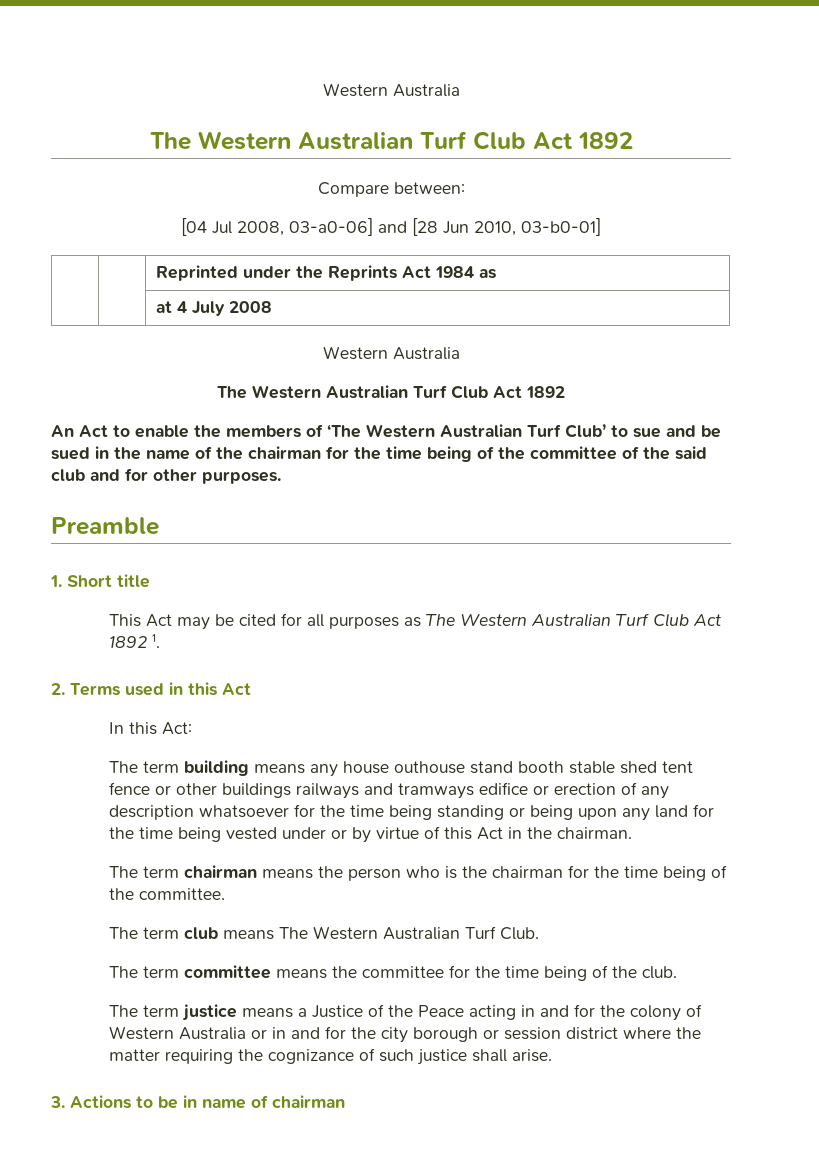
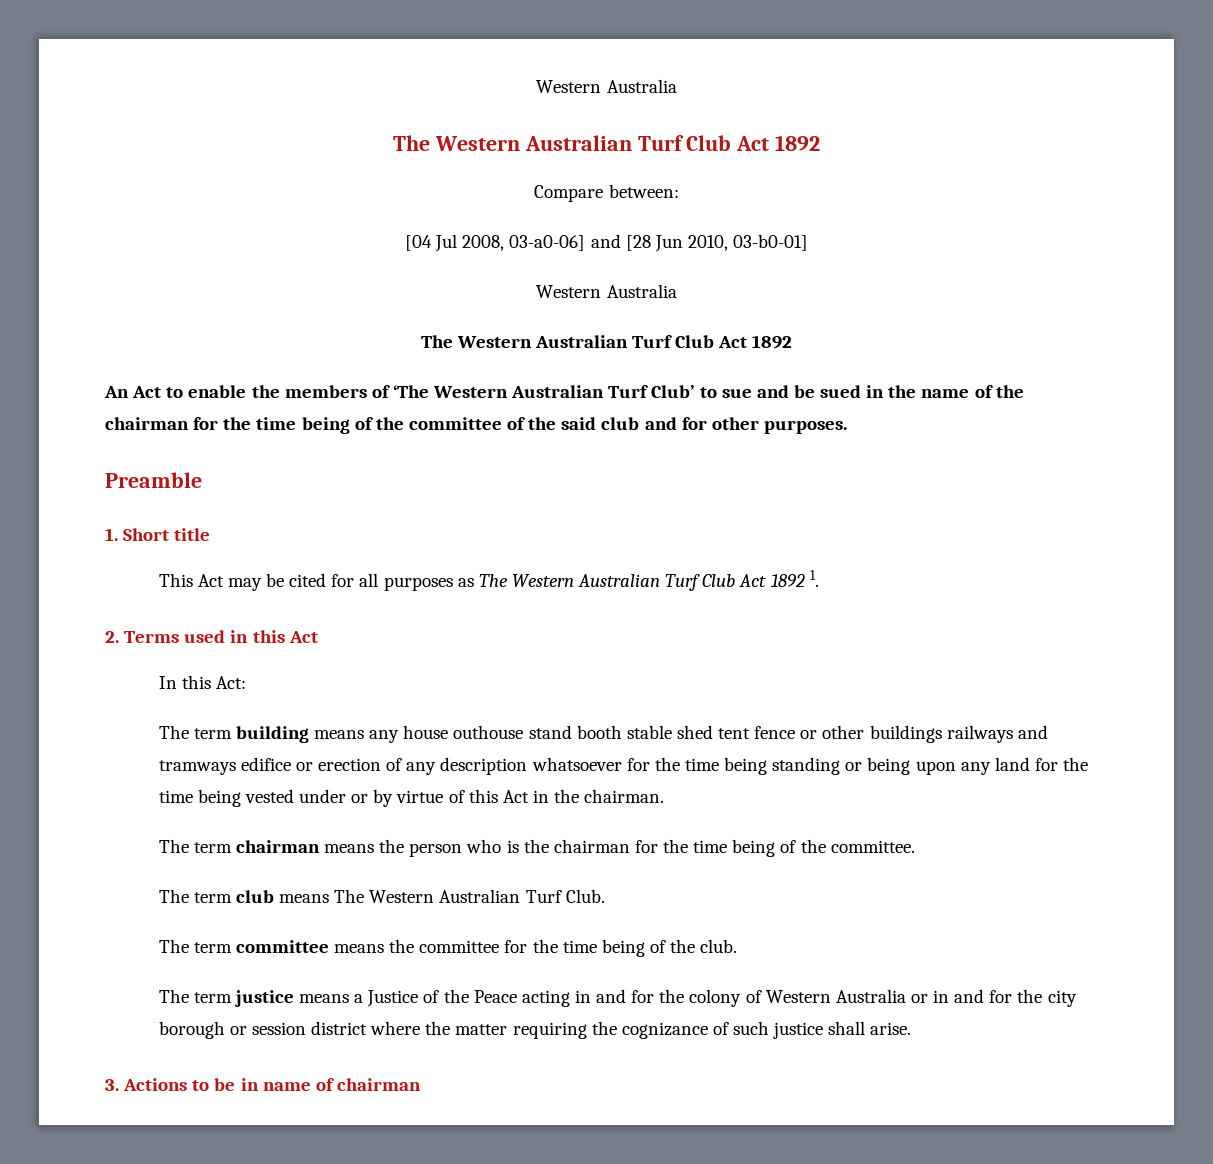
[155,265,496,281] [155,301,272,316] // | | Reprinted under the Reprints Act 1984 as // | | at 4 July 2008 -> (809, 242) none

